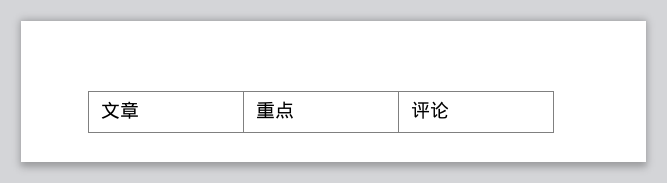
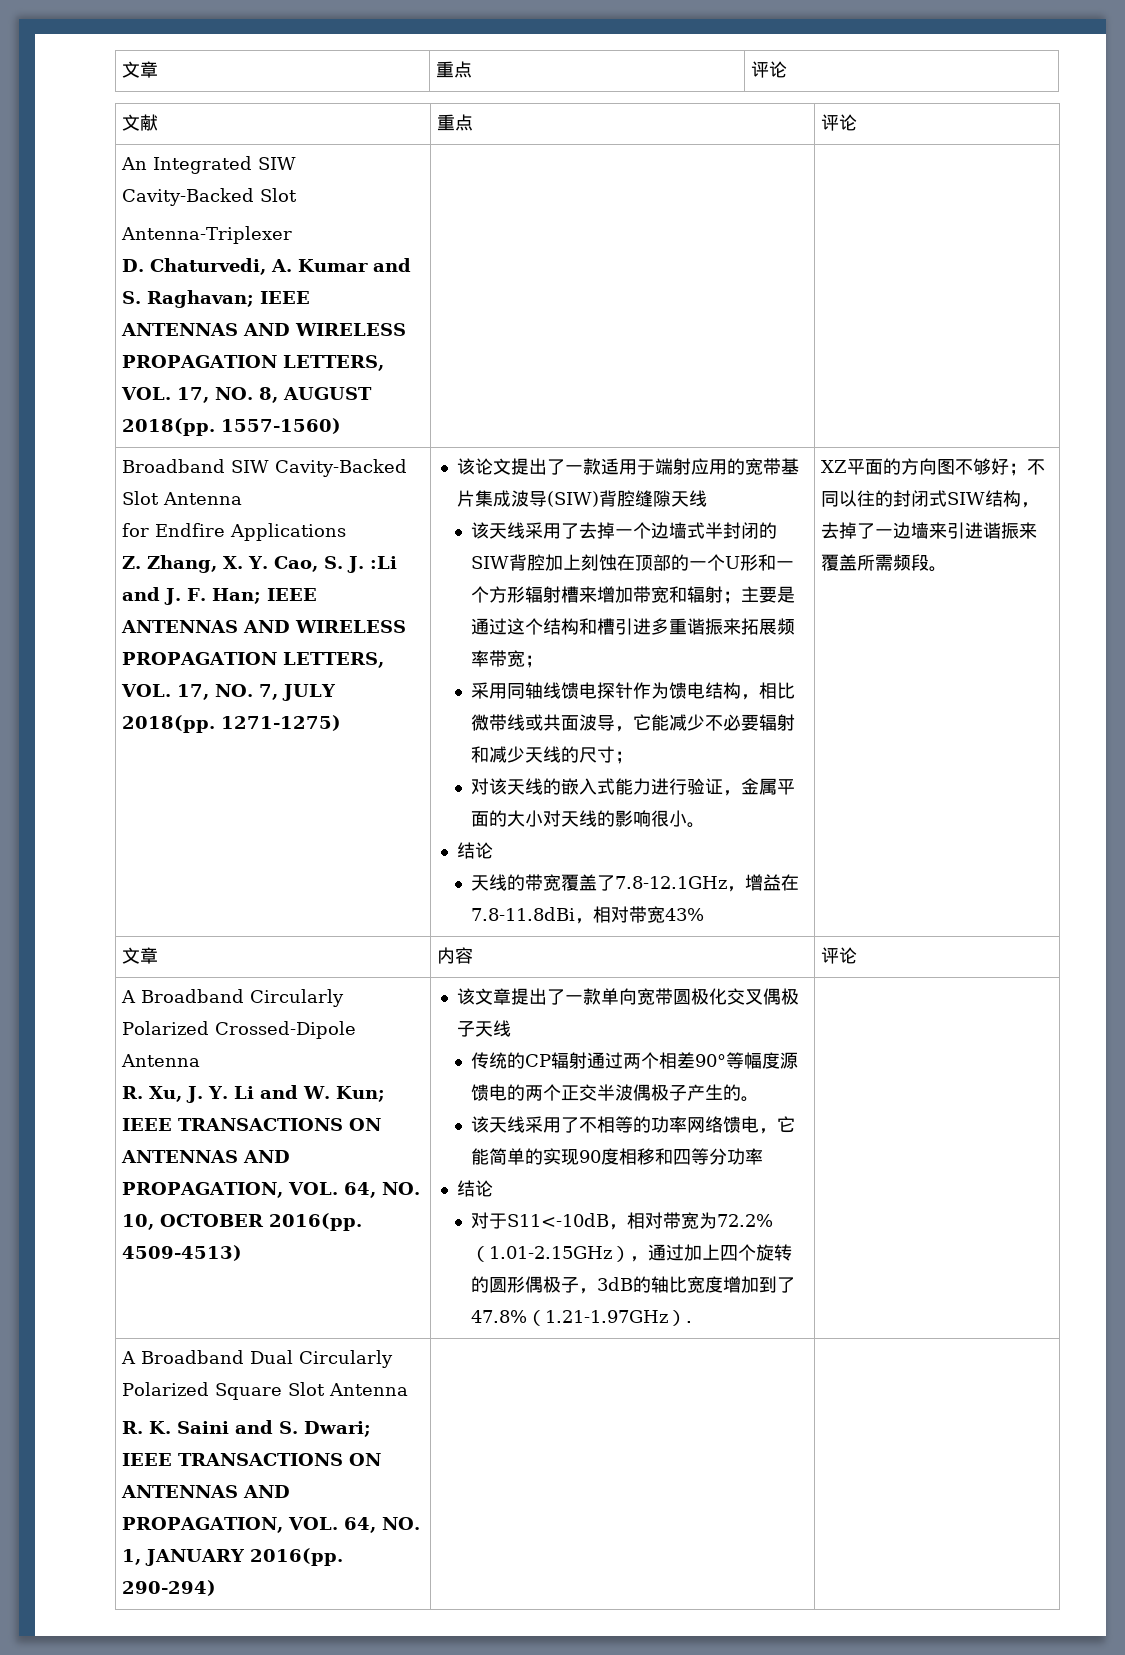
(450, 110) none -> [122,114,159,131] [437,114,474,131] [821,114,858,131] [121,156,297,174] [122,188,298,206] [121,226,293,244] [122,258,412,275] [122,290,311,308] [121,323,407,336] [122,355,385,371] [121,387,373,403] [122,418,342,436] [122,459,408,477] [122,491,243,505] [122,523,347,541] [122,555,398,573] [122,587,318,605] [121,620,407,633] [122,652,385,668] [121,684,337,701] [122,715,342,733] [457,458,800,475] [457,490,708,507] [470,522,777,539] [470,554,794,571] [470,586,795,604] [470,618,795,635] [470,650,543,668] [470,682,795,700] [470,714,795,732] [470,746,633,764] [470,778,795,796] [470,810,705,828] [457,842,494,859] [470,874,799,892] [470,906,704,924] [821,458,1046,476] [821,490,1040,508] [821,522,1038,539] [821,554,948,572] [122,947,159,964] [437,947,474,964] [821,947,858,964] [121,989,345,1007] [122,1021,357,1039] [121,1054,201,1067] [122,1085,386,1103] [122,1118,382,1131] [121,1150,291,1163] [122,1182,421,1198] [122,1213,363,1231] [122,1245,243,1261] [457,988,800,1005] [457,1020,512,1037] [470,1052,798,1069] [470,1084,759,1102] [470,1116,795,1134] [470,1148,763,1165] [457,1180,494,1197] [470,1212,773,1230] [470,1244,792,1262] [470,1276,795,1294] [470,1310,692,1326] [121,1350,394,1368] [122,1382,409,1400] [122,1420,372,1437] [122,1453,382,1466] [121,1485,291,1498] [122,1517,421,1533] [122,1548,344,1566] [122,1580,217,1596] // 文献 | 重点 | 评论 // An Integrated SIW Cavity-Backed Slot // Antenna-Triplexer // D. Chaturvedi, A. Kumar and S. Raghavan; IEEE ANTENNAS AND WIRELESS PROPAGATION LETTERS, VOL. 17, NO. 8, AUGUST 2018(pp. 1557-1560) | | // Broadband SIW Cavity-Backed Slot Antenna // for Endfire Applications // Z. Zhang, X. Y. Cao, S. J. :Li and J. F. Han; IEEE ANTENNAS AND WIRELESS PROPAGATION LETTERS, VOL. 17, NO. 7, JULY 2018(pp. 1271-1275) | 该论文提出了一款适用于端射应用的宽带基片集成波导(SIW)背腔缝隙天线 // 该天线采用了去掉一个边墙式半封闭的SIW背腔加上刻蚀在顶部的一个U形和一个方形辐射槽来增加带宽和辐射；主要是通过这个结构和槽引进多重谐振来拓展频率带宽； // 采用同轴线馈电探针作为馈电结构，相比微带线或共面波导，它能减少不必要辐射和减少天线的尺寸； // 对该天线的嵌入式能力进行验证，金属平面的大小对天线的影响很小。 // 结论 // 天线的带宽覆盖了7.8-12.1GHz，增益在7.8-11.8dBi，相对带宽43% | XZ平面的方向图不够好；不同以往的封闭式SIW结构，去掉了一边墙来引进谐振来覆盖所需频段。 // 文章 | 内容 | 评论 // A Broadband Circularly Polarized Crossed-Dipole Antenna // R. Xu, J. Y. Li and W. Kun; IEEE TRANSACTIONS ON ANTENNAS AND PROPAGATION, VOL. 64, NO. 10, OCTOBER 2016(pp. 4509-4513) | 该文章提出了一款单向宽带圆极化交叉偶极子天线 // 传统的CP辐射通过两个相差90°等幅度源馈电的两个正交半波偶极子产生的。 // 该天线采用了不相等的功率网络馈电，它能简单的实现90度相移和四等分功率 // 结论 // 对于S11<-10dB，相对带宽为72.2%（1.01-2.15GHz），通过加上四个旋转的圆形偶极子，3dB的轴比宽度增加到了47.8%（1.21-1.97GHz）. | // A Broadband Dual Circularly Polarized Square Slot Antenna // R. K. Saini and S. Dwari; IEEE TRANSACTIONS ON ANTENNAS AND PROPAGATION, VOL. 64, NO. 1, JANUARY 2016(pp. 290-294) | |

